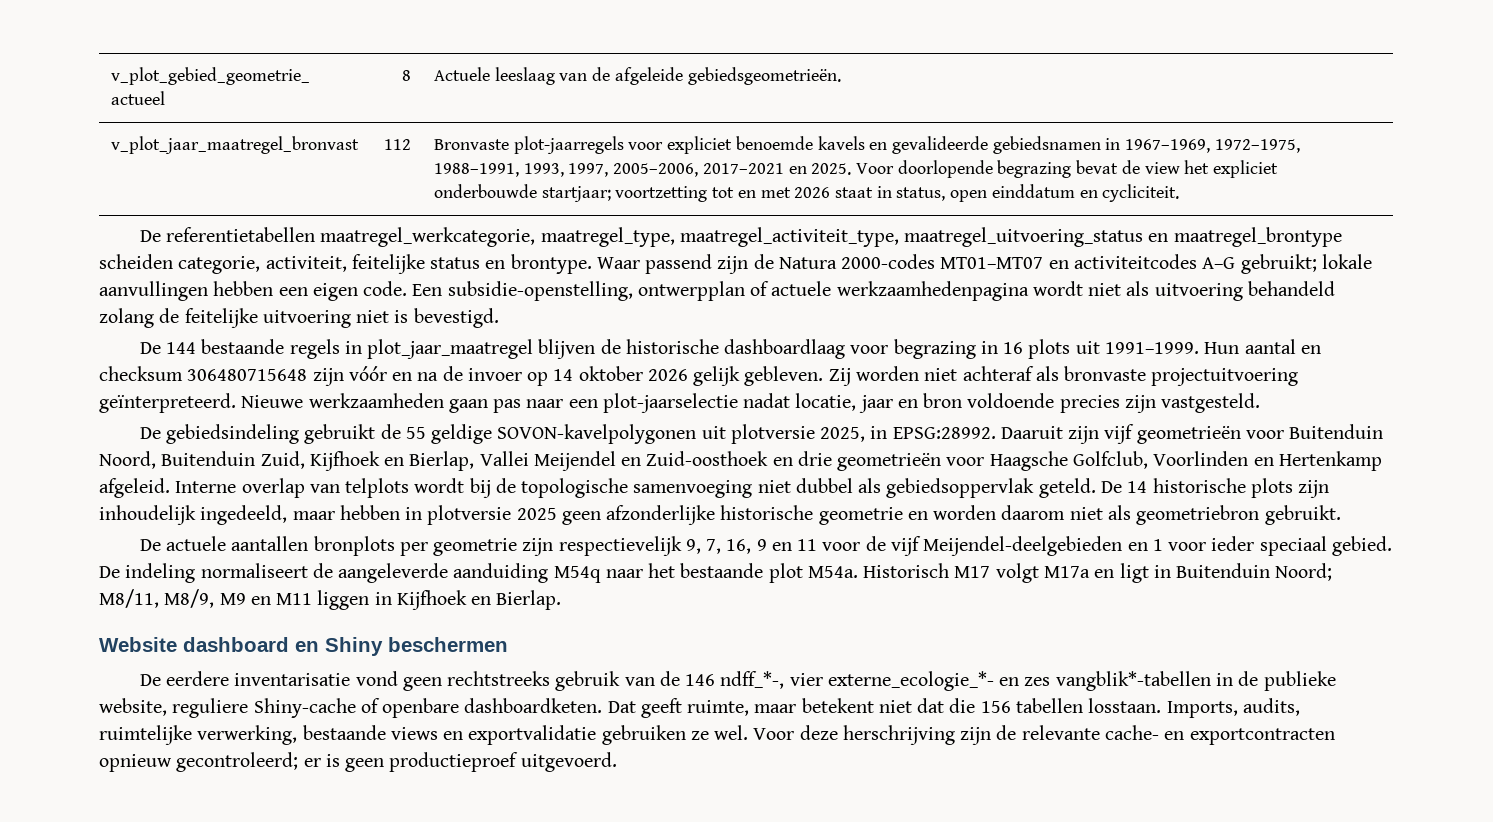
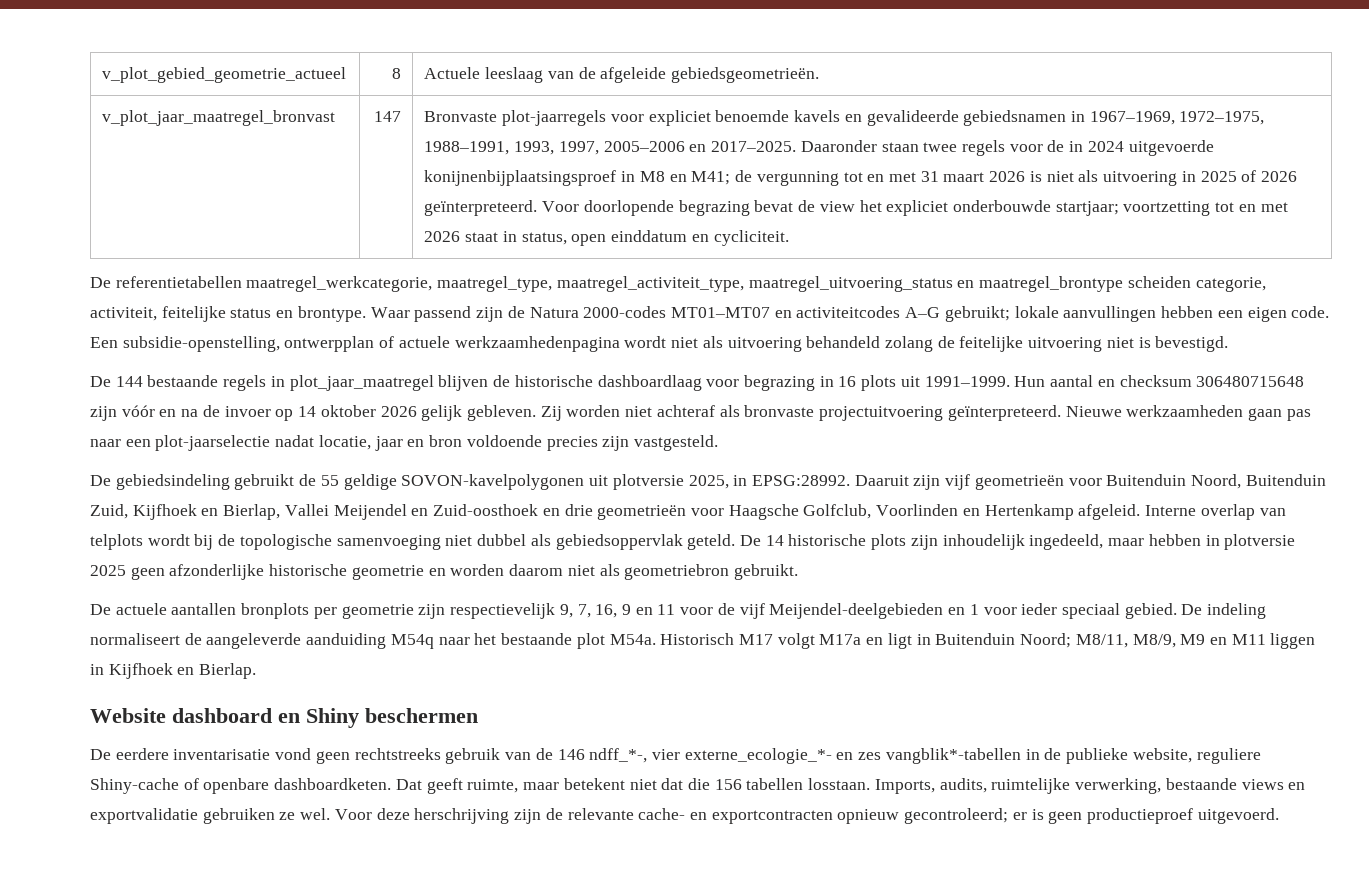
[384,139,412,150] 112 -> [373,111,401,122] 147
[613,163,852,177] 2005–2006, 2017–2021 en 2025. -> [603,140,1214,156] [424,170,1297,186] [424,200,538,216] 2005–2006 en 2017–2025. Daaronder staan twee regels voor de in 2024 uitgevoerde konijnenbijplaatsingsproef in M8 en M41; de vergunning tot en met 31 maart 2026 is niet als uitvoering in 2025 of 2026 geïnterpreteerd.

